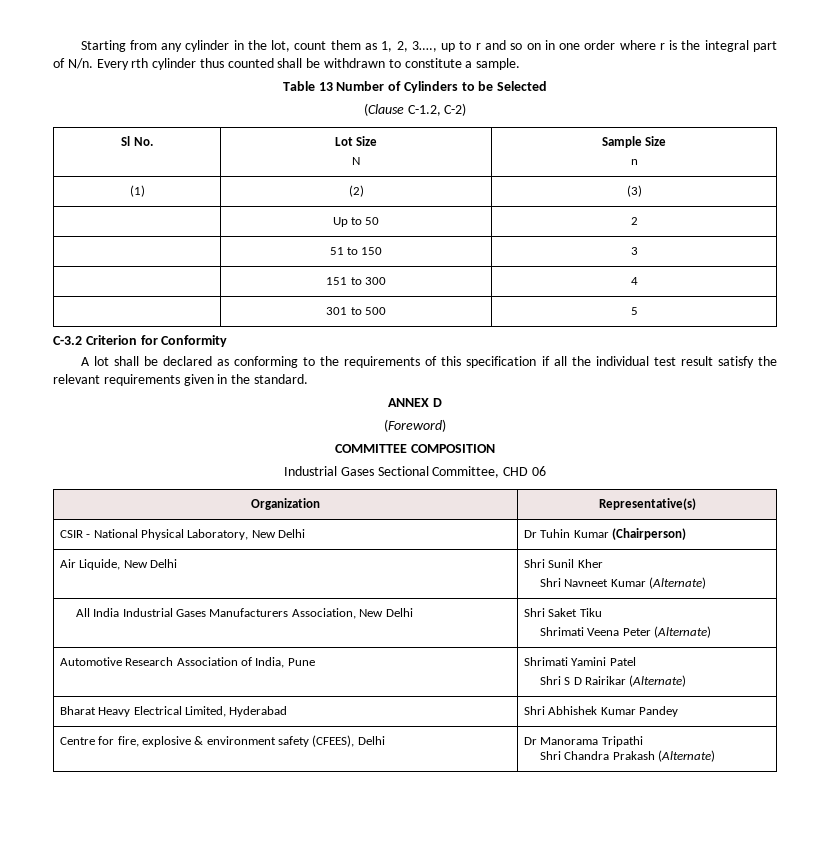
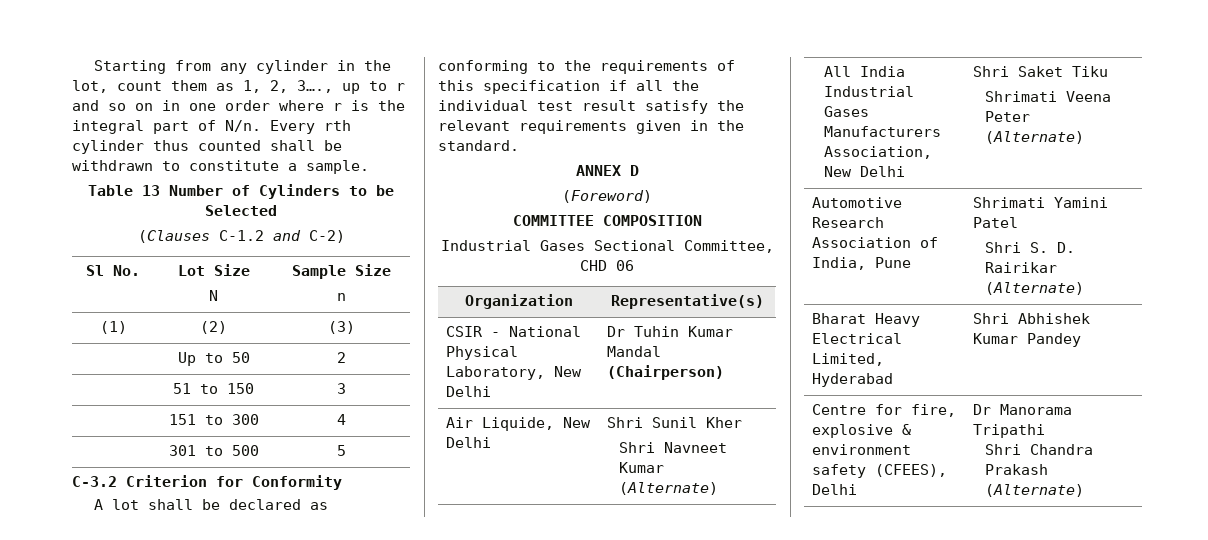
[363,103,441,116] (Clause C-1.2, -> [137,230,301,243] (Clauses C-1.2 and
(609, 534) none -> [607,346,662,357] Mandal
[564,677,582,685] S D -> [1029,242,1075,253] S. D.

